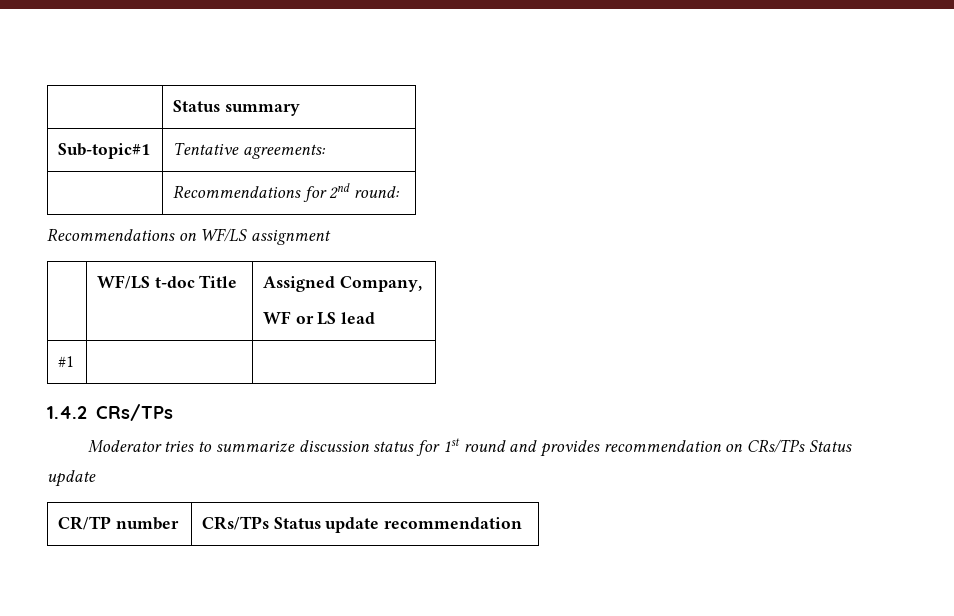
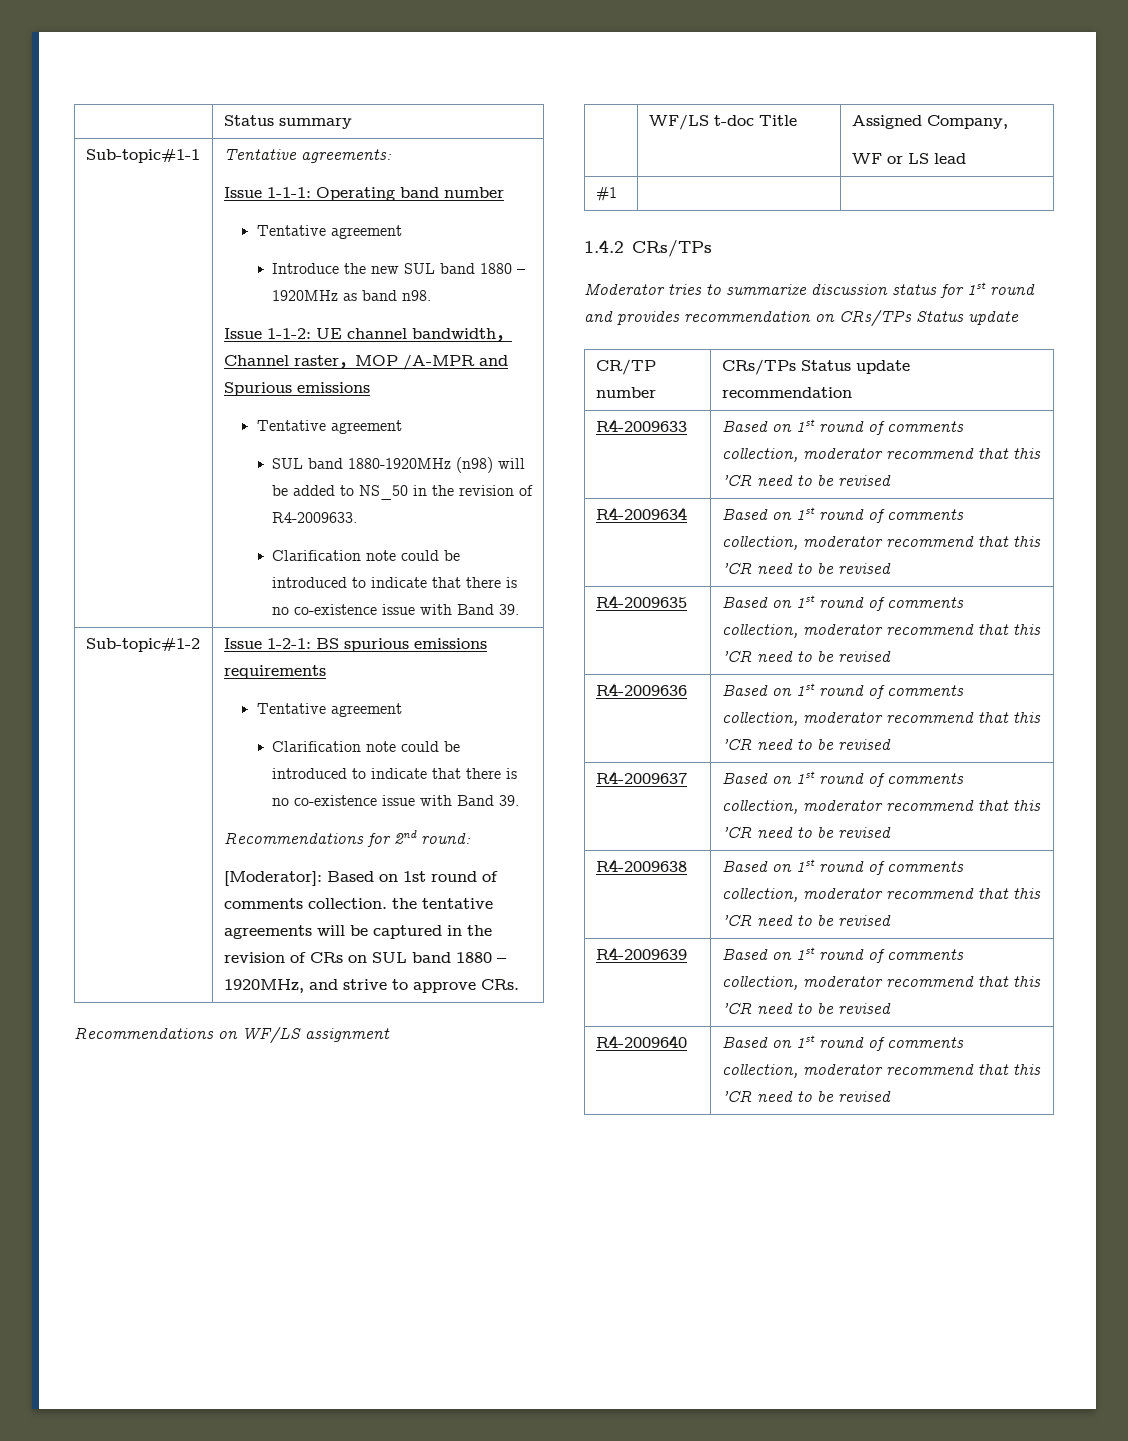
[58,143,151,159] Sub-topic#1 -> [85,148,200,163] Sub-topic#1-1
[173,183,401,202] // | Recommendations for 2nd round: -> [223,187,504,201] [256,225,402,239] [272,263,526,274] [272,290,432,301] [223,328,512,342] [223,354,508,370] [223,382,370,396] [256,420,402,434] [272,457,526,473] [272,485,534,500] [272,512,358,523] [272,550,461,561] [272,577,518,588] [272,604,520,615] [85,637,200,652] [223,638,487,652] [223,665,326,679] [256,703,402,717] [272,741,461,752] [272,768,518,779] [272,795,520,806] [223,830,471,847] [223,871,498,886] [223,898,493,909] [223,925,492,939] [223,952,507,963] [223,979,519,993] // Issue 1-1-1: Operating band number // Tentative agreement // Introduce the new SUL band 1880 – 1920MHz as band n98. // Issue 1-1-2: UE channel bandwidth，Channel raster，MOP /A-MPR and Spurious emissions // Tentative agreement // SUL band 1880-1920MHz (n98) will be added to NS_50 in the revision of R4-2009633. // Clarification note could be introduced to indicate that there is no co-existence issue with Band 39. // Sub-topic#1-2 | Issue 1-2-1: BS spurious emissions requirements // Tentative agreement // Clarification note could be introduced to indicate that there is no co-existence issue with Band 39. // Recommendations for 2nd round: // [Moderator]: Based on 1st round of comments collection. the tentative agreements will be captured in the revision of CRs on SUL band 1880 – 1920MHz, and strive to approve CRs.
(523, 523) none -> [595,419,687,432] [721,418,964,435] [721,448,1041,462] [721,474,891,486] [595,507,687,520] [721,506,964,523] [721,536,1041,550] [721,562,891,574] [595,595,687,608] [721,594,964,611] [721,624,1041,638] [721,650,891,662] [595,683,687,696] [721,682,964,699] [721,712,1041,726] [721,738,891,750] [595,771,687,784] [721,770,964,787] [721,800,1041,814] [721,826,891,838] [595,859,687,872] [721,858,964,875] [721,888,1041,902] [721,914,891,926] [595,947,687,960] [721,946,964,963] [721,976,1041,990] [721,1002,891,1014] [595,1035,687,1048] [721,1034,964,1051] [721,1064,1041,1078] [721,1090,891,1102] // R4-2009633 | Based on 1st round of comments collection, moderator recommend that this ’CR need to be revised // R4-2009634 | Based on 1st round of comments collection, moderator recommend that this ’CR need to be revised // R4-2009635 | Based on 1st round of comments collection, moderator recommend that this ’CR need to be revised // R4-2009636 | Based on 1st round of comments collection, moderator recommend that this ’CR need to be revised // R4-2009637 | Based on 1st round of comments collection, moderator recommend that this ’CR need to be revised // R4-2009638 | Based on 1st round of comments collection, moderator recommend that this ’CR need to be revised // R4-2009639 | Based on 1st round of comments collection, moderator recommend that this ’CR need to be revised // R4-2009640 | Based on 1st round of comments collection, moderator recommend that this ’CR need to be revised

